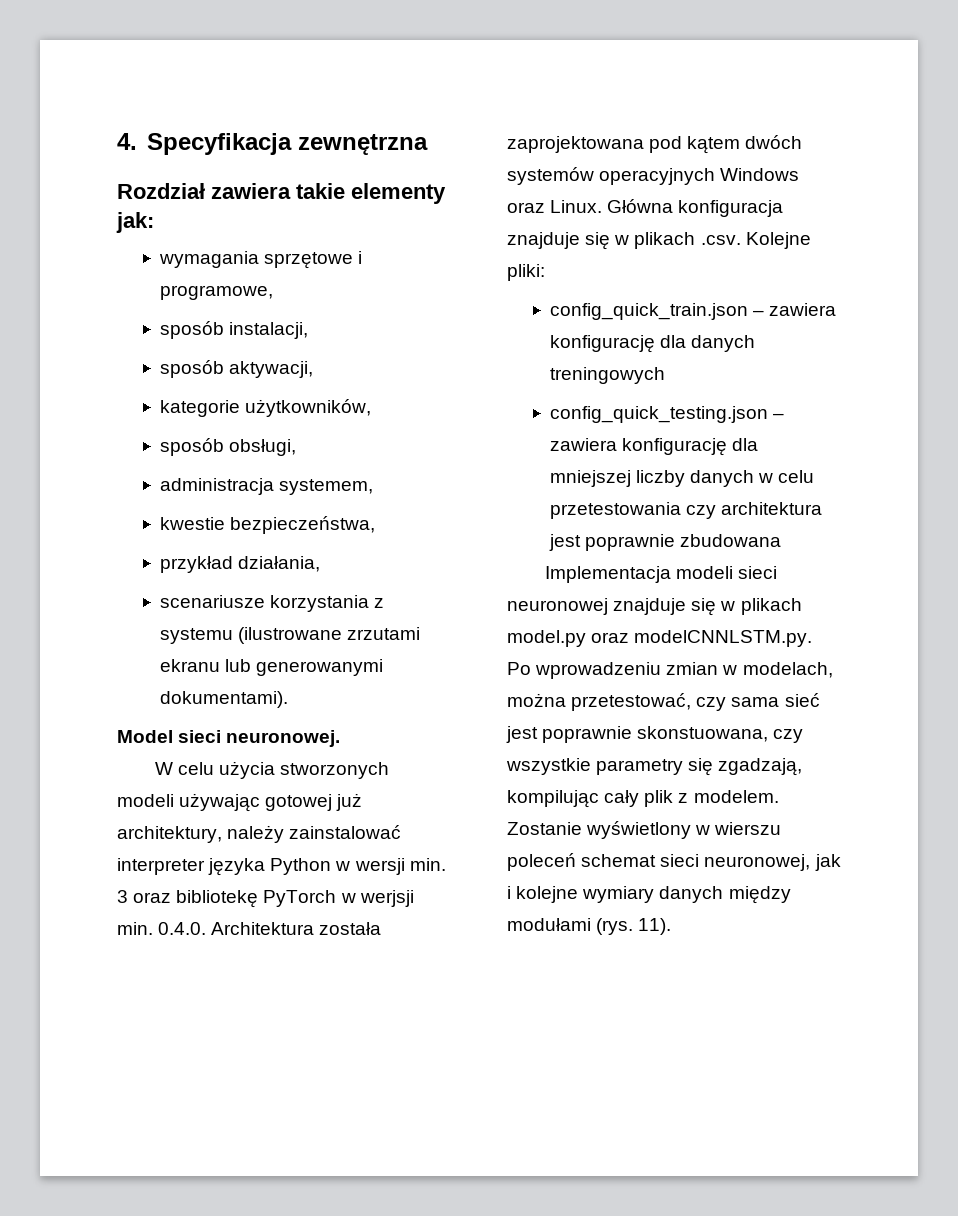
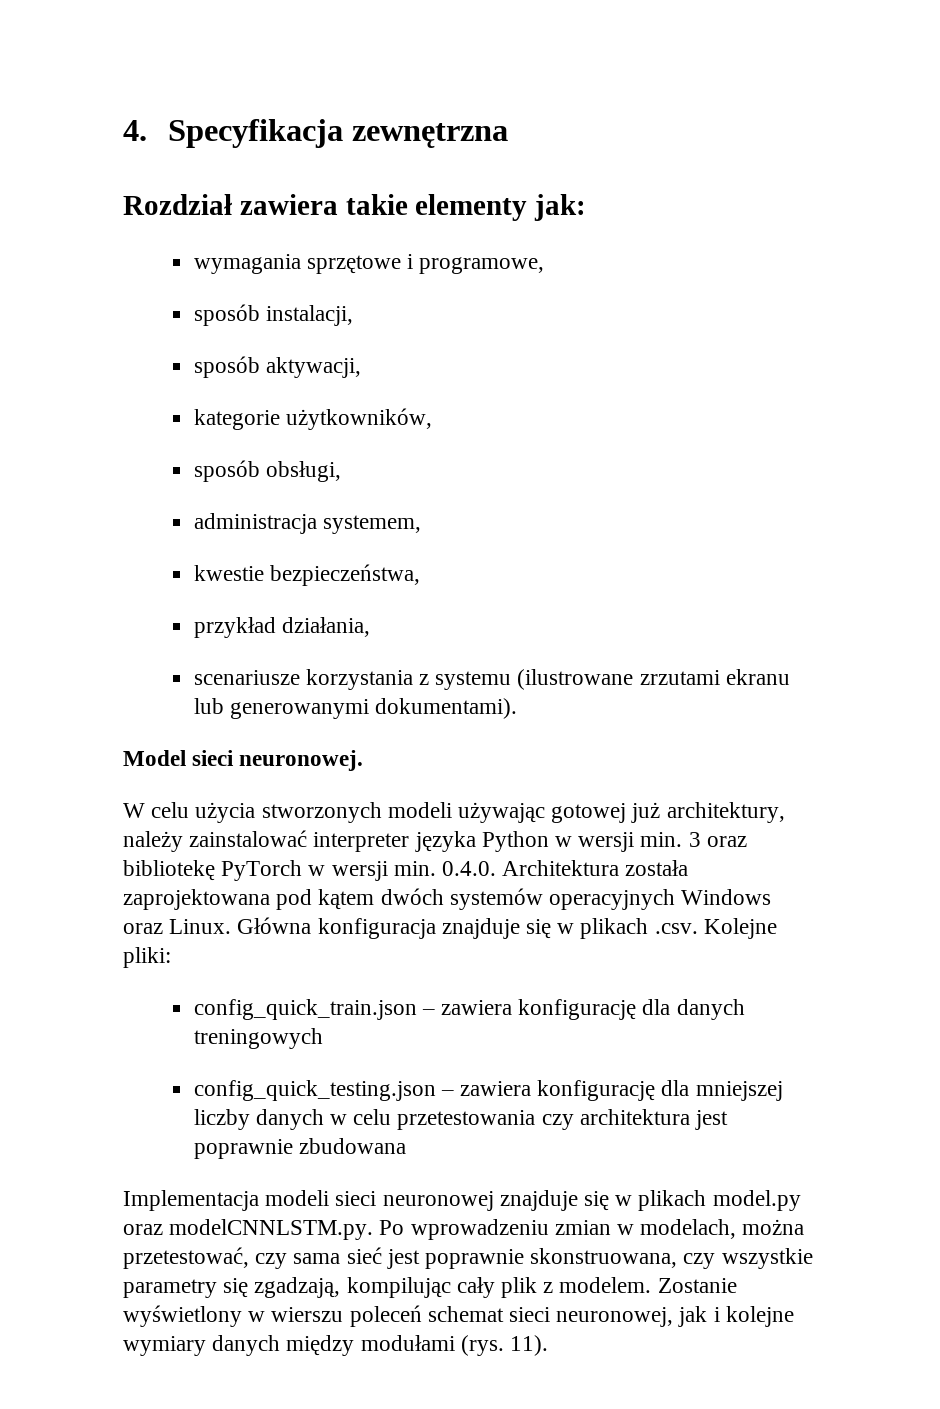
[359,890,414,907] werjsji -> [331,861,388,881] wersji
[637,726,769,742] skonstuowana, -> [530,1248,678,1268] skonstruowana,

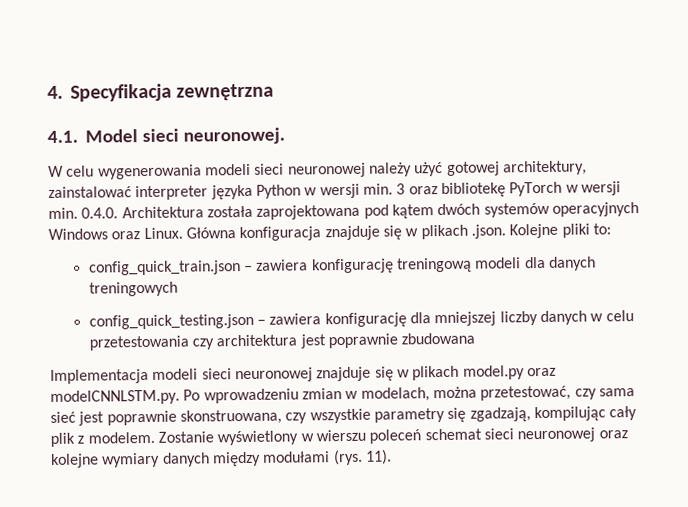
[123,194,587,221] [193,254,545,274] [193,304,353,326] [193,356,361,378] [193,408,432,430] [193,460,341,482] [193,513,421,534] [193,564,420,586] [193,617,370,638] [193,669,790,690] [193,698,518,719] Rozdział zawiera takie elementy jak: // wymagania sprzętowe i programowe, // sposób instalacji, // sposób aktywacji, // kategorie użytkowników, // sposób obsługi, // administracja systemem, // kwestie bezpieczeństwa, // przykład działania, // scenariusze korzystania z systemu (ilustrowane zrzutami ekranu lub generowanymi dokumentami). // -> [47,130,78,143] 4.1.
[195,802,785,823] [123,831,183,852] użycia stworzonych modeli używając gotowej już architektury, należy -> [97,160,587,180] wygenerowania modeli sieci neuronowej należy użyć gotowej architektury,
[654,918,777,939] [123,947,171,968] .csv. Kolejne pliki: -> [470,223,611,239] .json. Kolejne pliki to:
(637, 1009) none -> [396,257,522,273] treningową modeli
[556,1306,720,1327] neuronowej, jak i -> [517,427,628,443] neuronowej oraz

